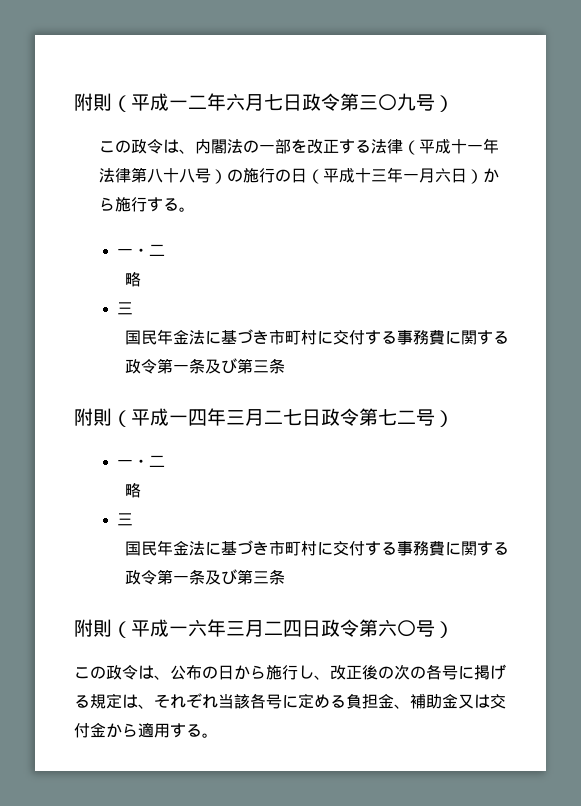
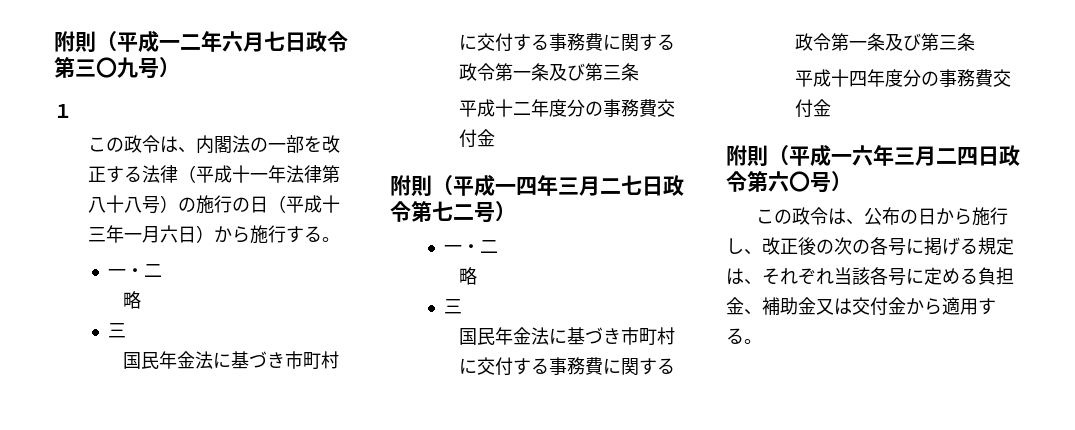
(454, 103) none -> [54,104,72,118] // １
(285, 366) none -> [458,99,675,117] [458,129,495,148] // 平成十二年度分の事務費交付金
(285, 577) none -> [794,69,1011,87] [794,99,831,118] // 平成十四年度分の事務費交付金

